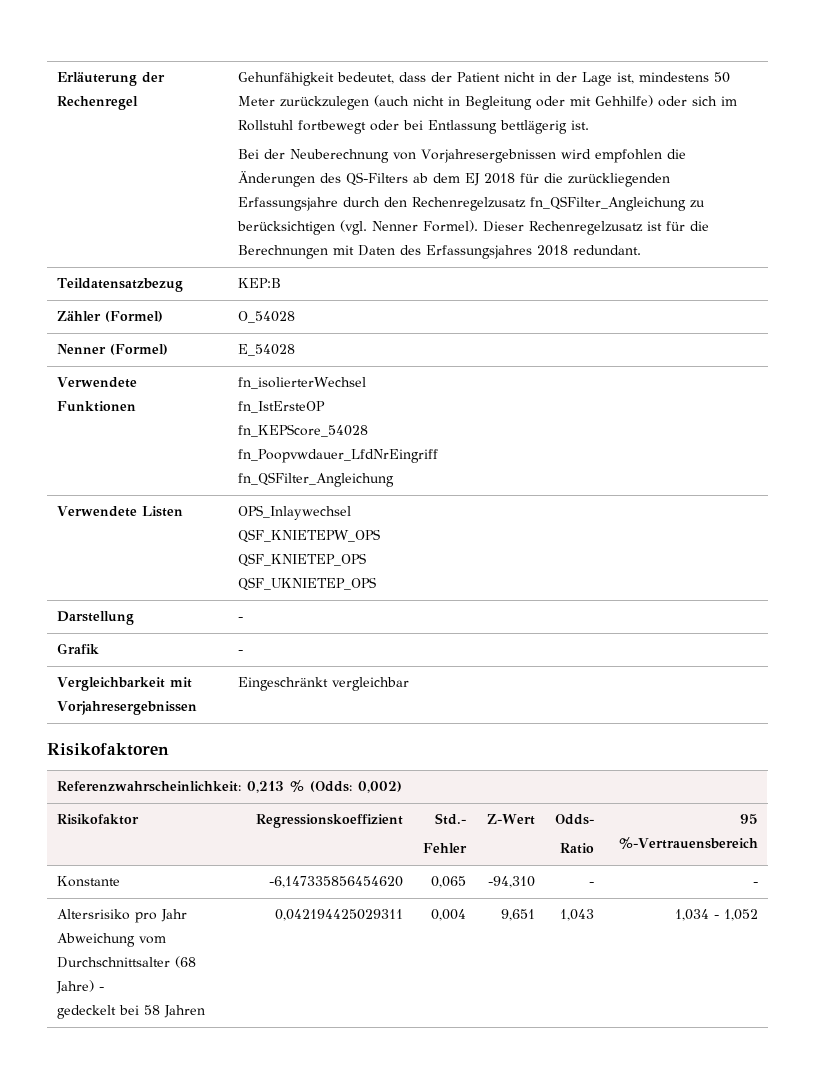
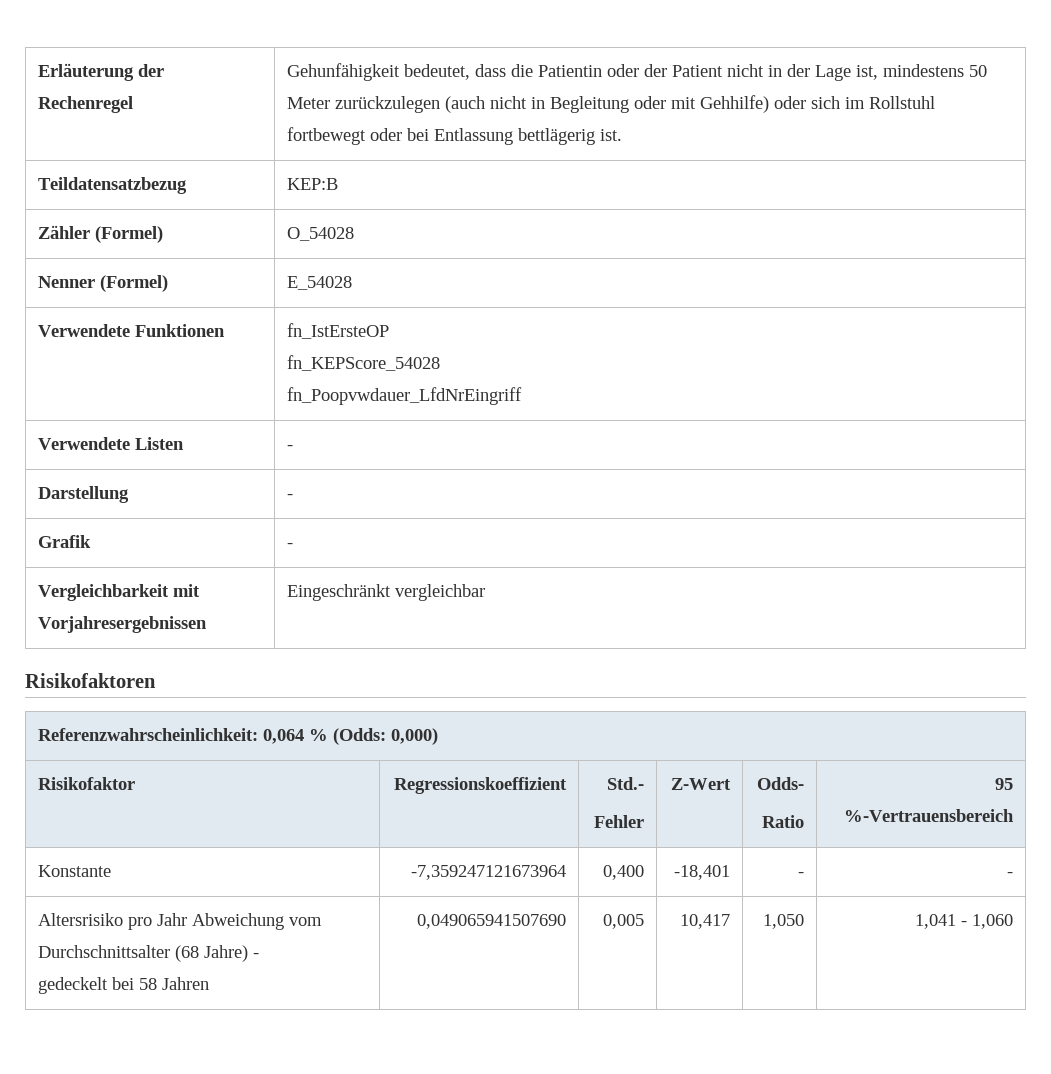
(426, 77) none -> [511,64,640,77] die Patientin oder
[237,149,686,163] [237,171,670,187] [237,196,705,211] [236,220,709,235] [237,245,641,259] // Bei der Neuberechnung von Vorjahresergebnissen wird empfohlen die Änderungen des QS-Filters ab dem EJ 2018 für die zurückliegenden Erfassungsjahre durch den Rechenregelzusatz fn_QSFilter_Angleichung zu berücksichtigen (vgl. Nenner Formel). Dieser Rechenregelzusatz ist für die Berechnungen mit Daten des Erfassungsjahres 2018 redundant. -> (623, 135) none
[237,377,366,389] fn_isolierterWechsel // -> (226, 330) none
[237,472,394,487] // fn_QSFilter_Angleichung -> (523, 396) none
[237,505,351,520] [237,529,380,543] [237,553,366,567] [237,577,376,591] OPS_Inlaywechsel // QSF_KNIETEPW_OPS // QSF_KNIETEP_OPS // QSF_UKNIETEP_OPS -> [287,445,294,450] -
[246,781,284,793] 0,213 -> [263,729,305,744] 0,064
[357,781,402,793] 0,002) -> [391,728,439,745] 0,000)
[269,876,404,888] [431,876,467,888] [488,876,536,888] -6,147335856454620 | 0,065 | -94,310 -> [410,865,566,880] [602,865,644,880] [673,865,730,880] -7,359247121673964 | 0,400 | -18,401
[275,909,404,921] [431,909,467,921] [501,909,536,921] [560,909,595,921] [675,909,759,921] 0,042194425029311 | 0,004 | 9,651 | 1,043 | 1,034 - 1,052 -> [416,914,566,929] [602,914,644,929] [679,914,730,929] [762,914,804,929] [914,914,1013,929] 0,049065941507690 | 0,005 | 10,417 | 1,050 | 1,041 - 1,060

